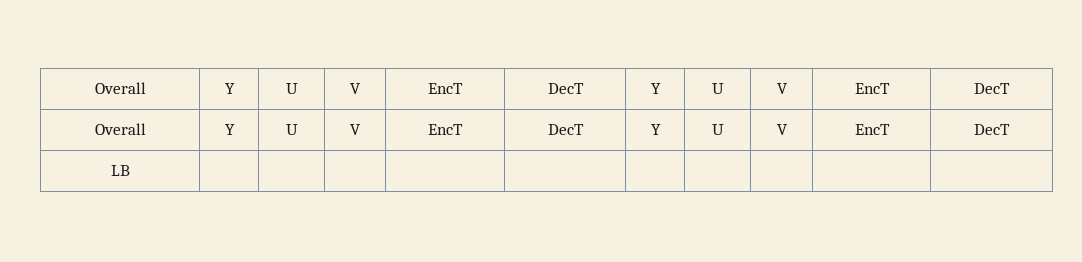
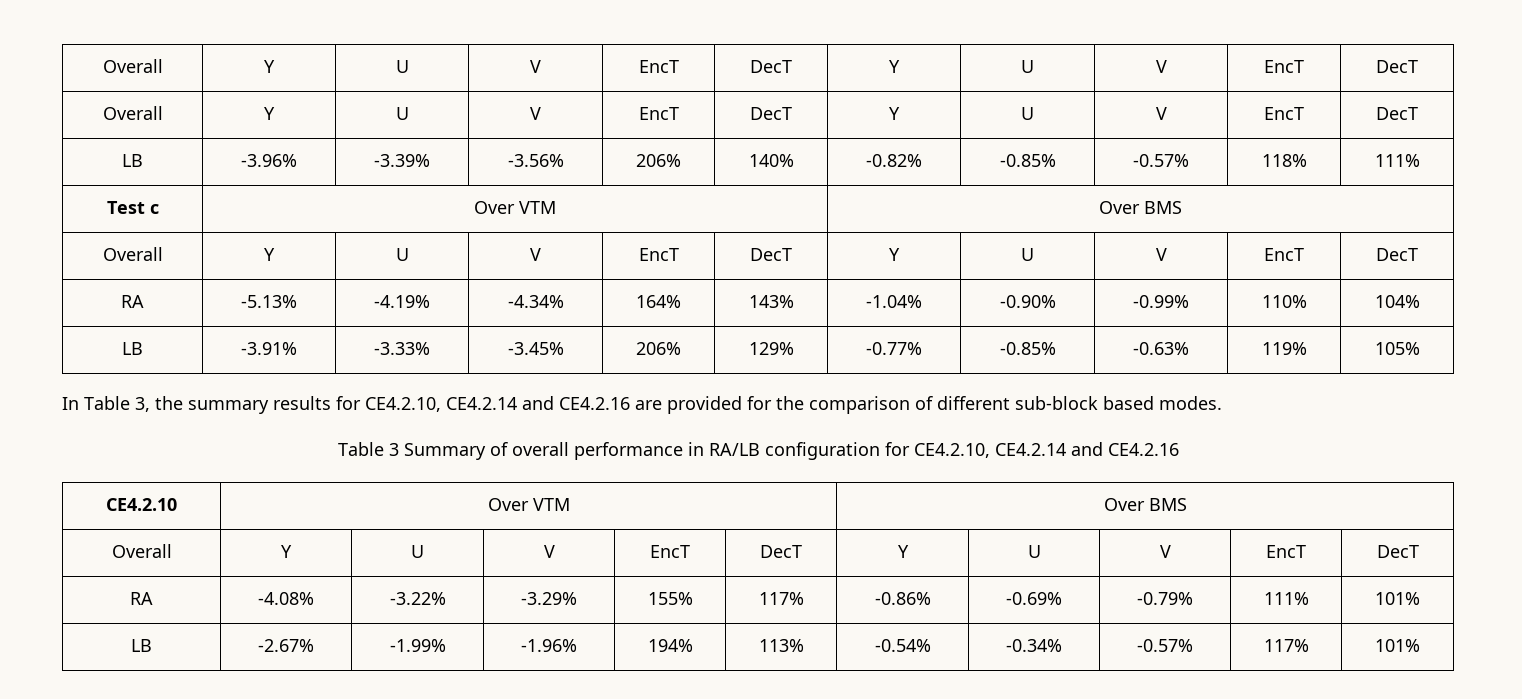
(130, 170) | | | | | | | | | -> [241,154,297,167] [374,154,430,167] [507,154,564,167] [636,154,681,167] [748,154,794,167] [866,154,922,167] [999,154,1056,167] [1133,154,1189,167] [1261,154,1307,167] [1374,154,1420,167] [106,201,159,214] [474,201,556,214] [1099,201,1182,214] [102,247,163,261] [264,248,275,261] [395,248,409,261] [530,248,541,261] [638,248,679,261] [750,248,792,261] [889,248,900,261] [1021,248,1034,261] [1155,248,1167,261] [1264,248,1304,261] [1376,248,1418,261] [121,295,144,308] [241,295,297,308] [374,295,430,308] [507,295,564,308] [636,295,681,308] [748,295,794,308] [866,295,922,308] [999,295,1056,308] [1133,295,1189,308] [1261,295,1307,308] [1374,295,1420,308] [122,342,143,355] [241,342,297,355] [374,342,430,355] [507,342,564,355] [636,342,681,355] [748,342,794,355] [866,342,922,355] [999,342,1056,355] [1133,342,1189,355] [1261,342,1307,355] [1374,342,1420,355] [62,396,1222,414] [337,442,1179,460] [106,498,177,511] [487,498,570,511] [1103,498,1187,511] [111,544,172,558] [281,545,292,558] [411,545,424,558] [543,545,555,558] [650,545,690,558] [760,545,802,558] [897,545,909,558] [1027,545,1041,558] [1159,545,1171,558] [1266,545,1306,558] [1376,545,1419,558] [130,592,153,605] [258,592,314,605] [389,592,446,605] [521,592,577,605] [647,592,693,605] [758,592,804,605] [874,592,931,605] [1006,592,1062,605] [1137,592,1193,605] [1263,592,1309,605] [1375,592,1420,605] [131,639,152,652] [258,639,314,652] [389,639,446,652] [521,639,577,652] [647,639,693,652] [758,639,804,652] [874,639,931,652] [1006,639,1062,652] [1137,639,1193,652] [1263,639,1309,652] [1375,639,1420,652] -3.96% | -3.39% | -3.56% | 206% | 140% | -0.82% | -0.85% | -0.57% | 118% | 111% // Test c | Over VTM | Over BMS // Overall | Y | U | V | EncT | DecT | Y | U | V | EncT | DecT // RA | -5.13% | -4.19% | -4.34% | 164% | 143% | -1.04% | -0.90% | -0.99% | 110% | 104% // LB | -3.91% | -3.33% | -3.45% | 206% | 129% | -0.77% | -0.85% | -0.63% | 119% | 105% // In Table 3, the summary results for CE4.2.10, CE4.2.14 and CE4.2.16 are provided for the comparison of different sub-block based modes. // Table 3 Summary of overall performance in RA/LB configuration for CE4.2.10, CE4.2.14 and CE4.2.16 // CE4.2.10 | Over VTM | Over BMS // Overall | Y | U | V | EncT | DecT | Y | U | V | EncT | DecT // RA | -4.08% | -3.22% | -3.29% | 155% | 117% | -0.86% | -0.69% | -0.79% | 111% | 101% // LB | -2.67% | -1.99% | -1.96% | 194% | 113% | -0.54% | -0.34% | -0.57% | 117% | 101%

